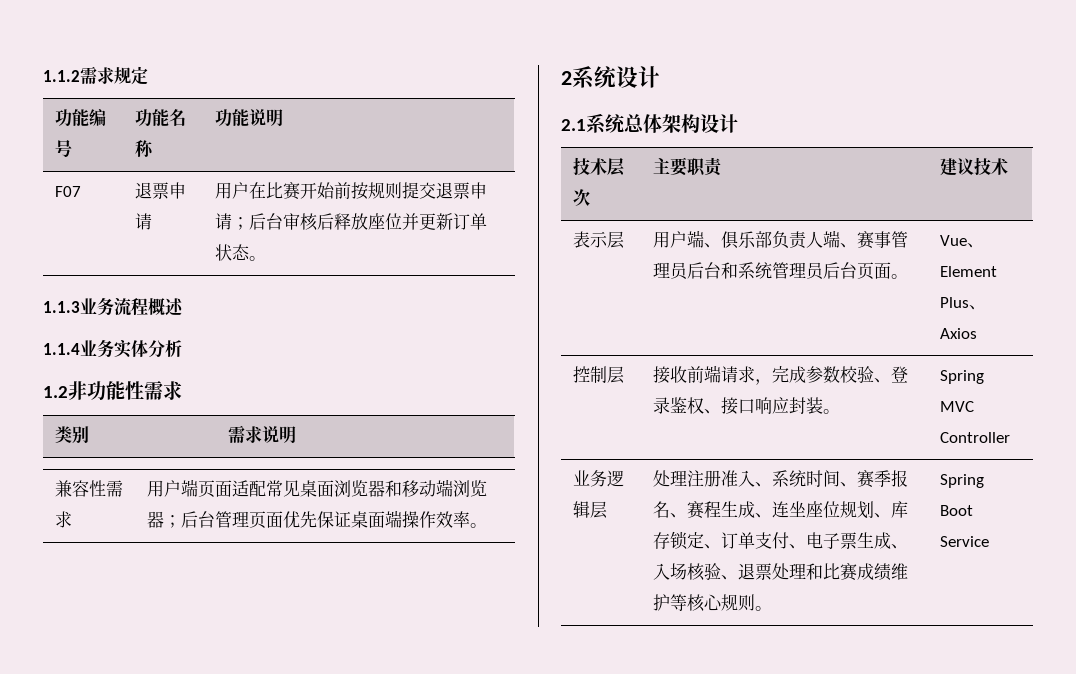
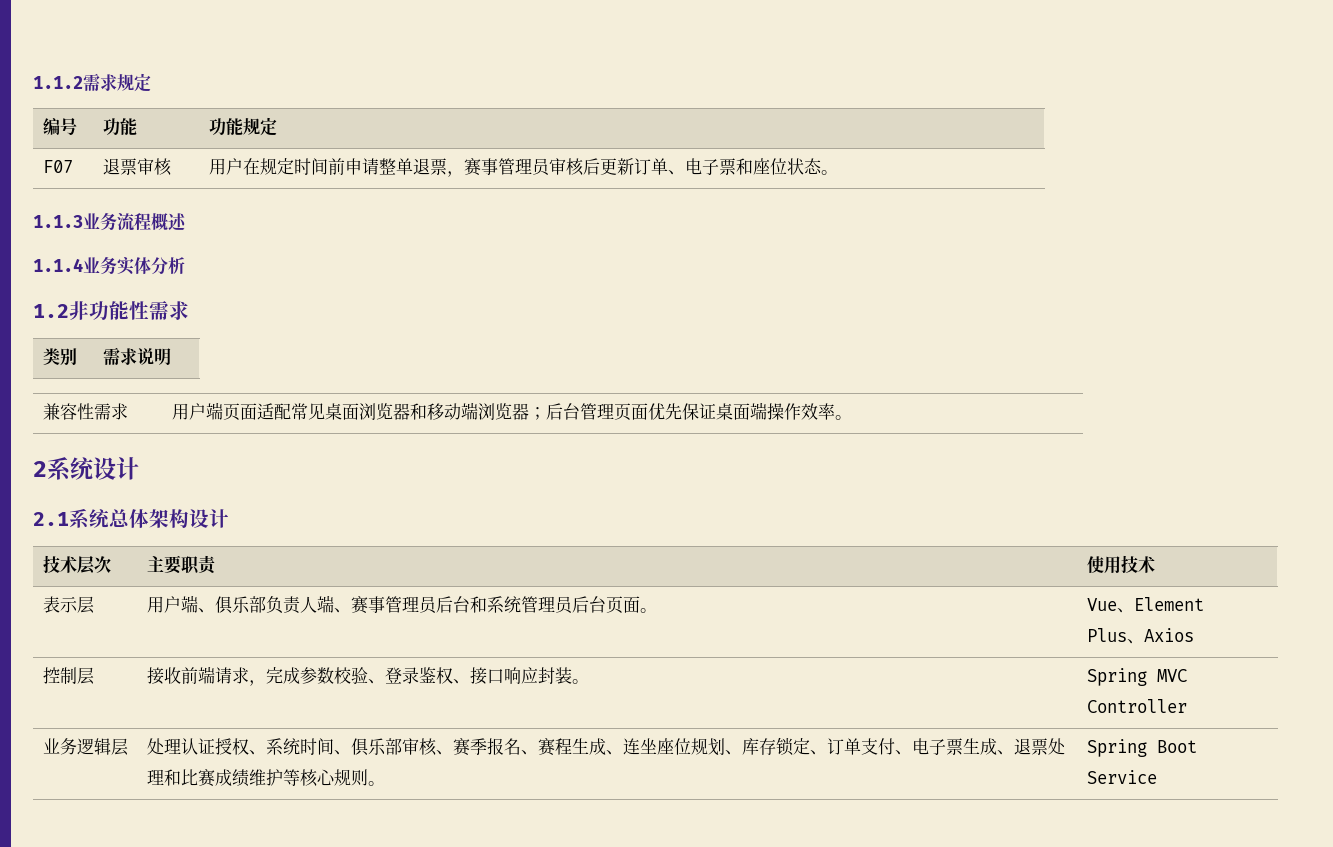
[54,109,89,126] 功能 -> (151, 82) none
[168,109,186,126] [134,140,154,157] [214,109,283,126] 名称 | 功能说明 -> [208,117,277,136] | 功能规定
[168,182,186,199] [134,213,152,230] 申请 -> [136,158,172,176] 审核
[265,182,487,200] [214,213,487,231] 比赛开始前按规则提交退票申请；后台审核后释放座位并更新订单 -> [259,158,787,177] 规定时间前申请整单退票，赛事管理员审核后更新订单、电子票和座位
[939,158,974,176] 建议 -> [1086,556,1121,574] 使用
[686,470,755,487] 注册准入 -> [180,738,249,755] 认证授权
(857, 484) none -> [350,738,453,756] 俱乐部审核、
[652,563,738,581] 入场核验、 -> (1014, 752) none

